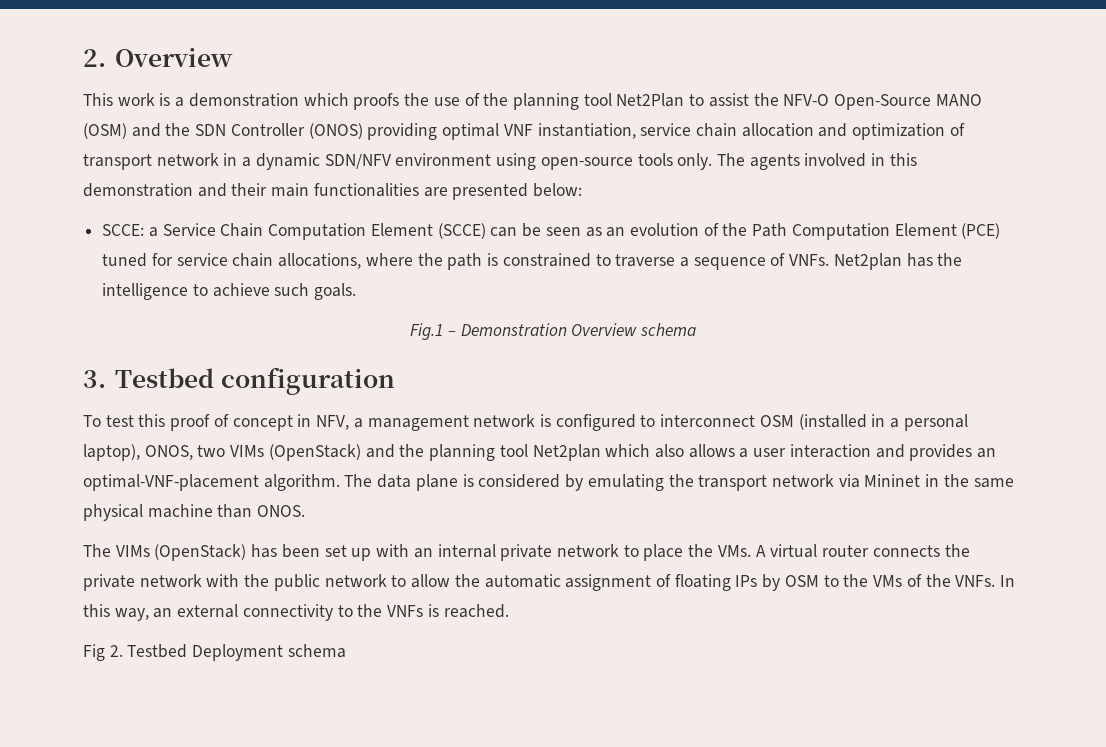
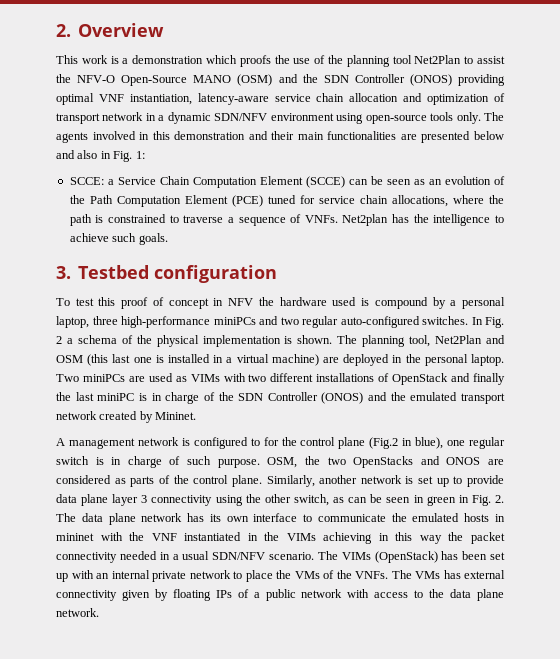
(636, 131) none -> [197,93,269,105] latency-aware
[533,183,583,197] below: -> [474,131,504,140] [56,150,145,162] below and also in Fig. 1:
[410,323,696,340] // Fig.1 – Demonstration Overview schema -> (168, 239) none
[316,415,363,430] NFV, a -> [228,297,506,309] [56,316,504,328] [56,335,505,347] [56,354,504,366] [56,373,505,385] [56,392,506,404] [56,411,197,423] [56,438,65,446] NFV the hardware used is compound by a personal laptop, three high-performance miniPCs and two regular auto-configured switches. In Fig. 2 a schema of the physical implementation is shown. The planning tool, Net2Plan and OSM (this last one is installed in a virtual machine) are deployed in the personal laptop. Two miniPCs are used as VIMs with two different installations of OpenStack and finally the last miniPC is in charge of the SDN Controller (ONOS) and the emulated transport network created by Mininet. // A
[660,414,968,431] [83,444,997,461] [83,474,1014,491] [83,504,306,521] interconnect OSM (installed in a personal laptop), ONOS, two VIMs (OpenStack) and the planning tool Net2plan which also allows a user interaction and provides an optimal-VNF-placement algorithm. The data plane is considered by emulating the transport network via Mininet in the same physical machine than ONOS. // -> [263,437,505,449] [56,456,505,468] [56,475,505,487] [56,494,505,506] [56,513,506,525] [56,532,506,544] [56,551,314,563] for the control plane (Fig.2 in blue), one regular switch is in charge of such purpose. OSM, the two OpenStacks and ONOS are considered as parts of the control plane. Similarly, another network is set up to provide data plane layer 3 connectivity using the other switch, as can be seen in green in Fig. 2. The data plane network has its own interface to communicate the emulated hosts in mininet with the VNF instantiated in the VIMs achieving in this way the packet connectivity needed in a usual SDN/NFV scenario.
[717,544,970,558] [83,574,1015,591] [83,604,509,621] [83,644,346,661] VMs. A virtual router connects the private network with the public network to allow the automatic assignment of floating IPs by OSM to the VMs of the VNFs. In this way, an external connectivity to the VNFs is reached. // Fig 2. Testbed Deployment schema -> [294,570,505,579] [56,589,504,601] [56,608,99,617] VMs of the VNFs. The VMs has external connectivity given by floating IPs of a public network with access to the data plane network.

